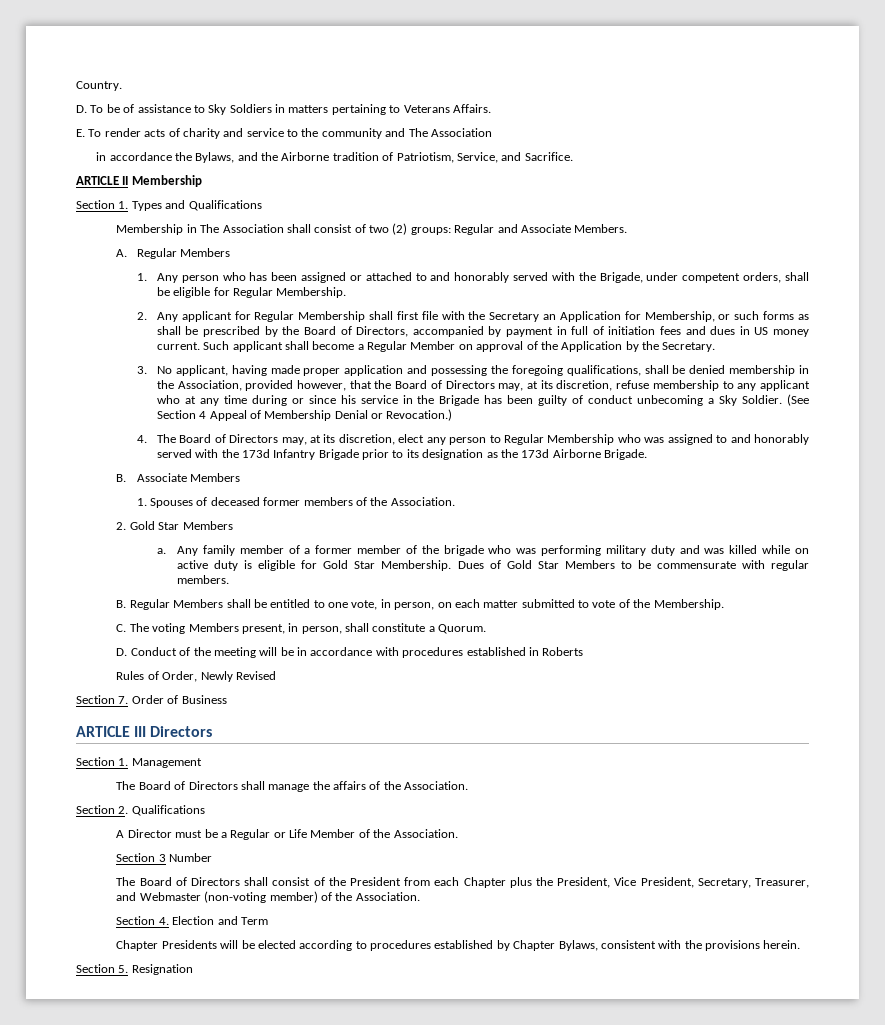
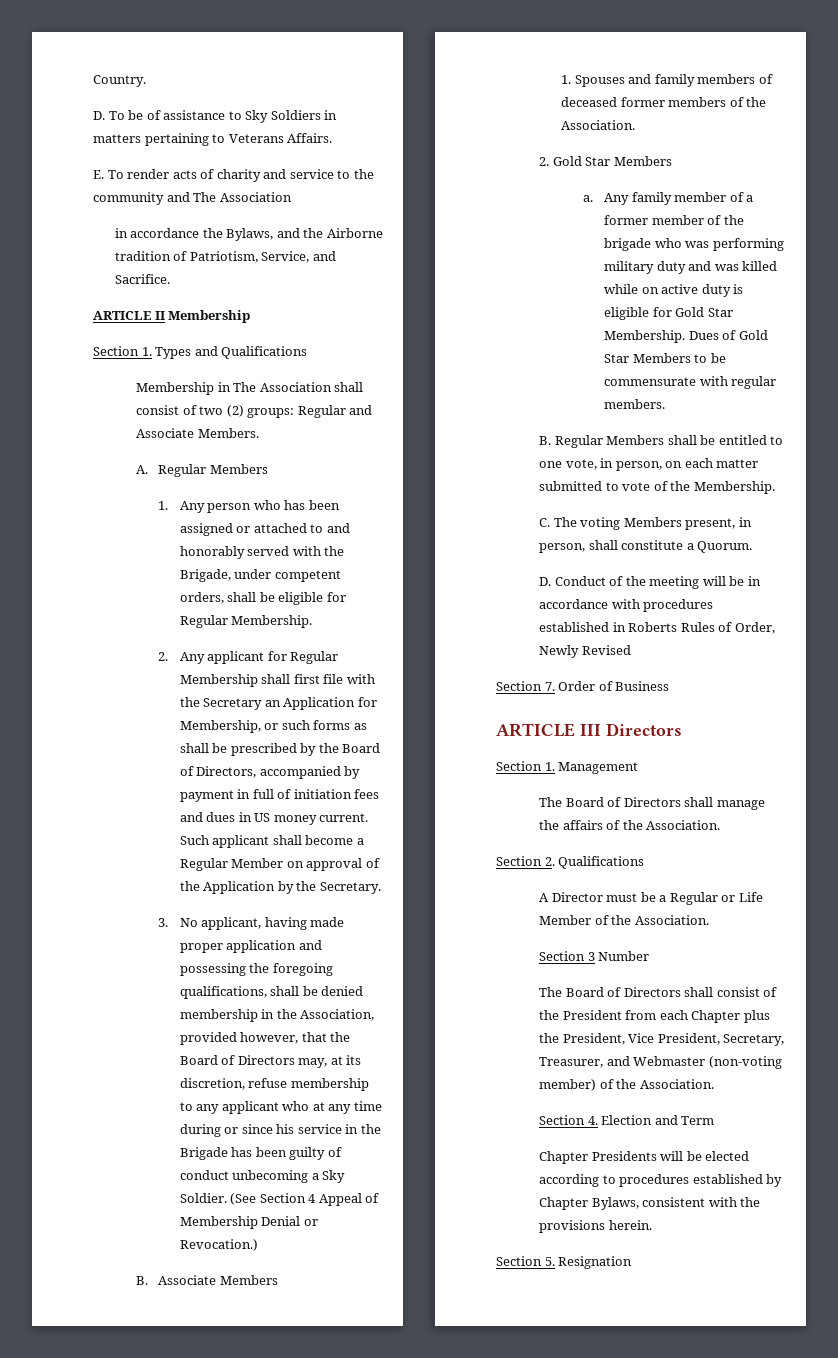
[136,434,809,445] [156,449,648,460] // 4. The Board of Directors may, at its discretion, elect any person to Regular Membership who was assigned to and honorably served with the 173d Infantry Brigade prior to its designation as the 173d Airborne Brigade. -> (258, 1245) none
(194, 503) none -> [628,74,756,87] and family members
(584, 651) // -> (678, 627) none

